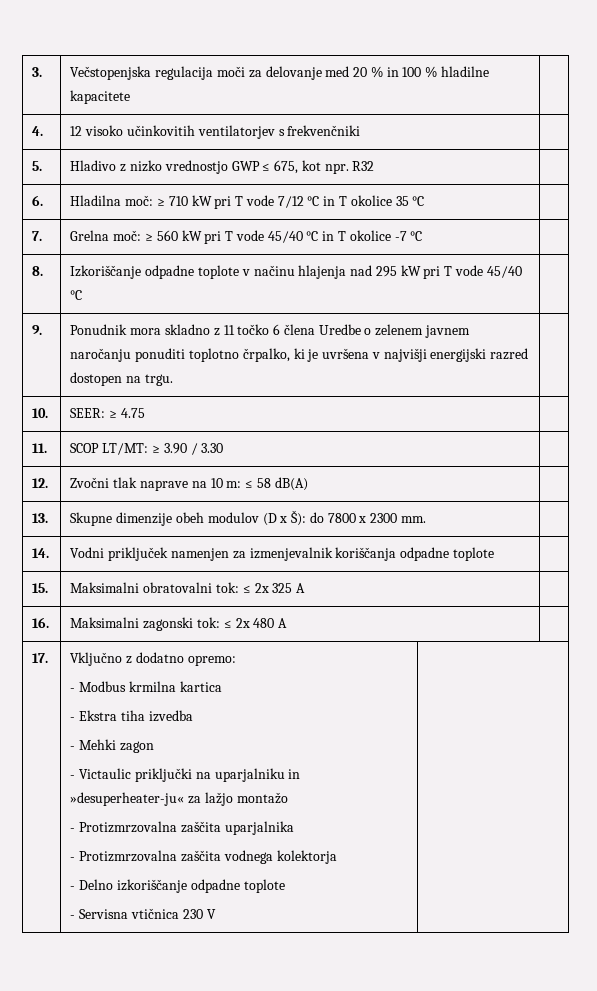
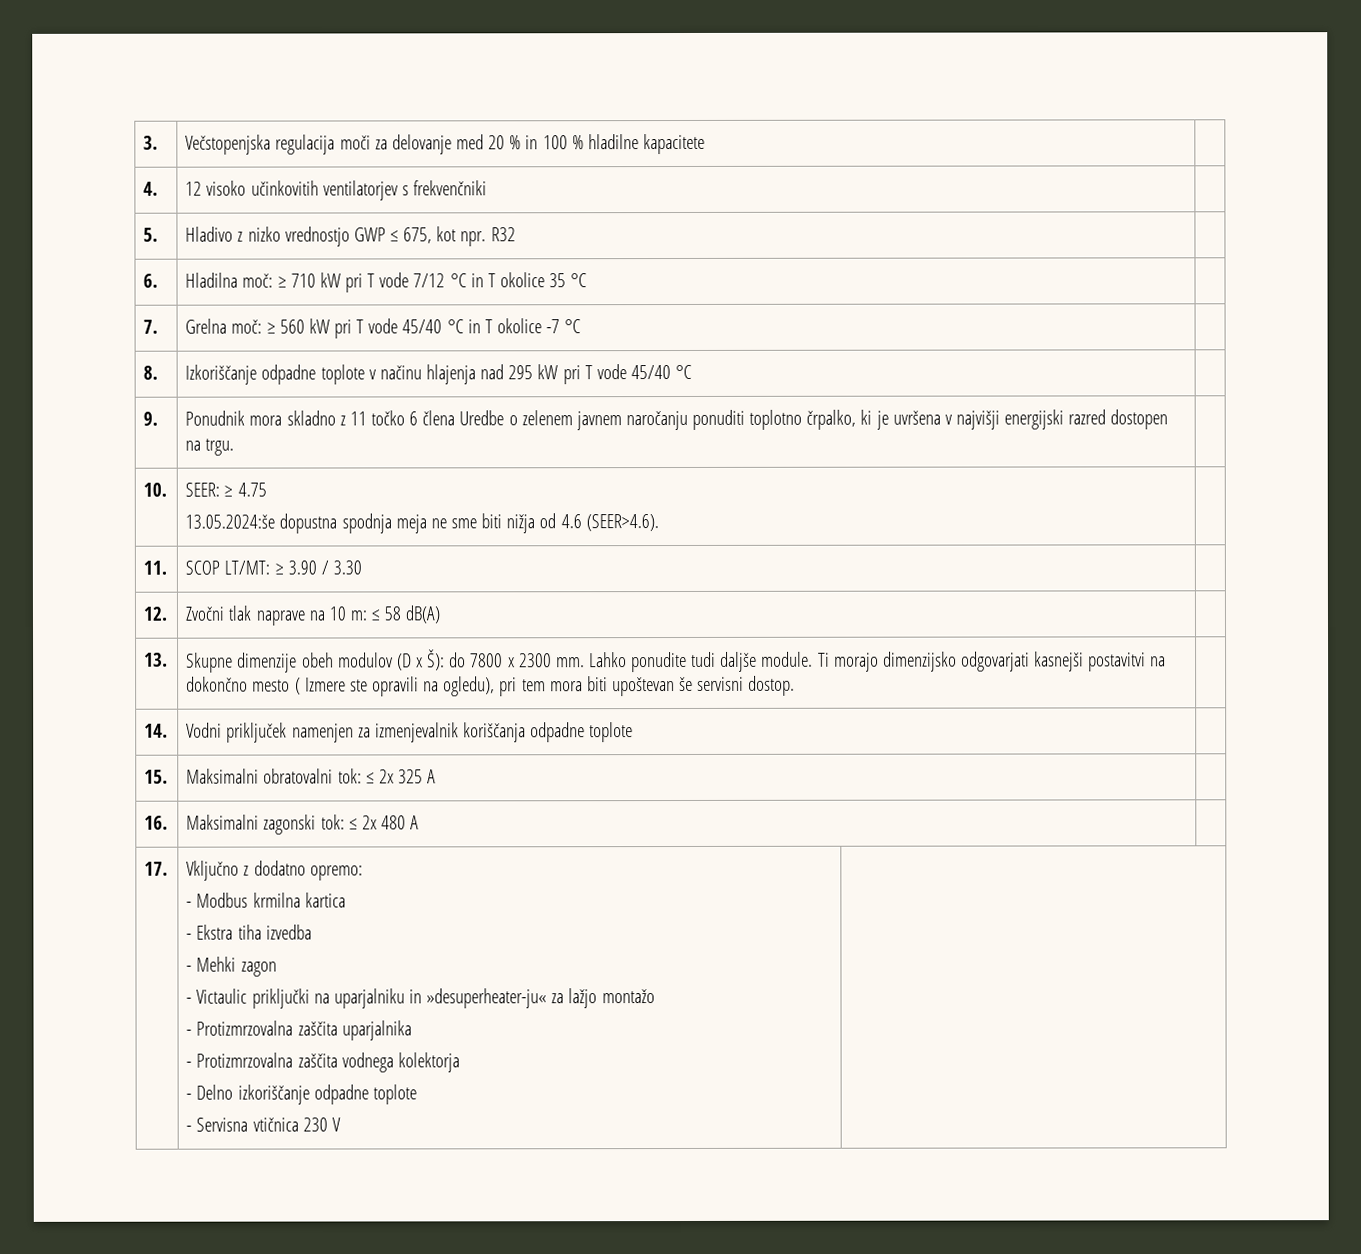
(146, 413) none -> [185,513,659,534] // 13.05.2024:še dopustna spodnja meja ne sme biti nižja od 4.6 (SEER>4.6).
(427, 519) none -> [588,651,1167,673] [186,675,796,697] Lahko ponudite tudi daljše module. Ti morajo dimenzijsko odgovarjati kasnejši postavitvi na dokončno mesto ( Izmere ste opravili na ogledu), pri tem mora biti upoštevan še servisni dostop.

